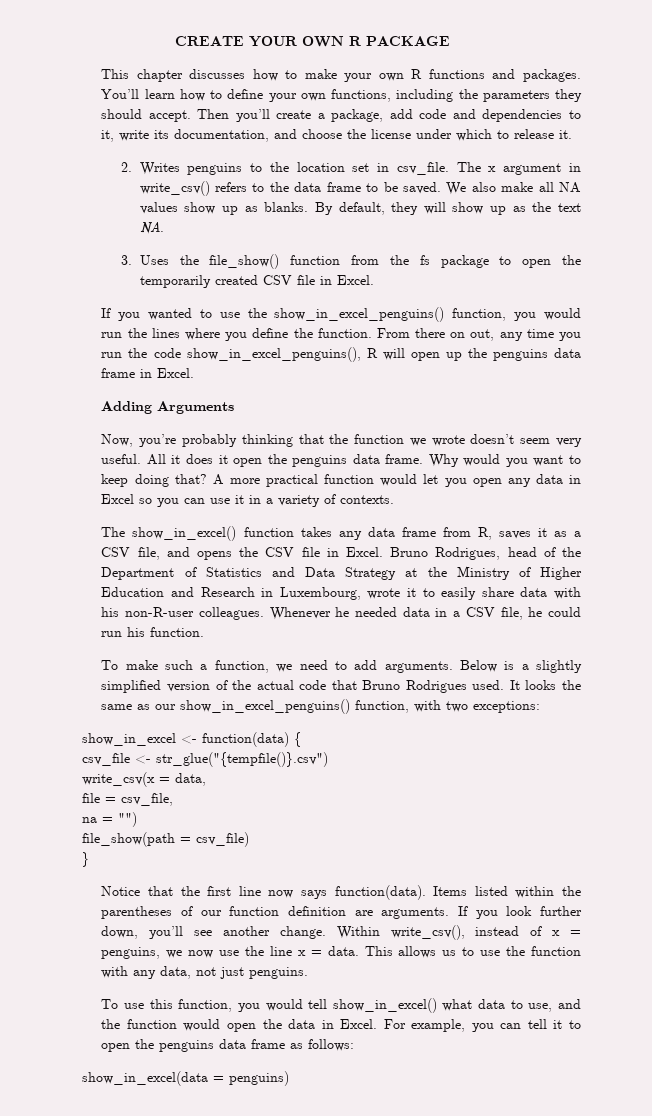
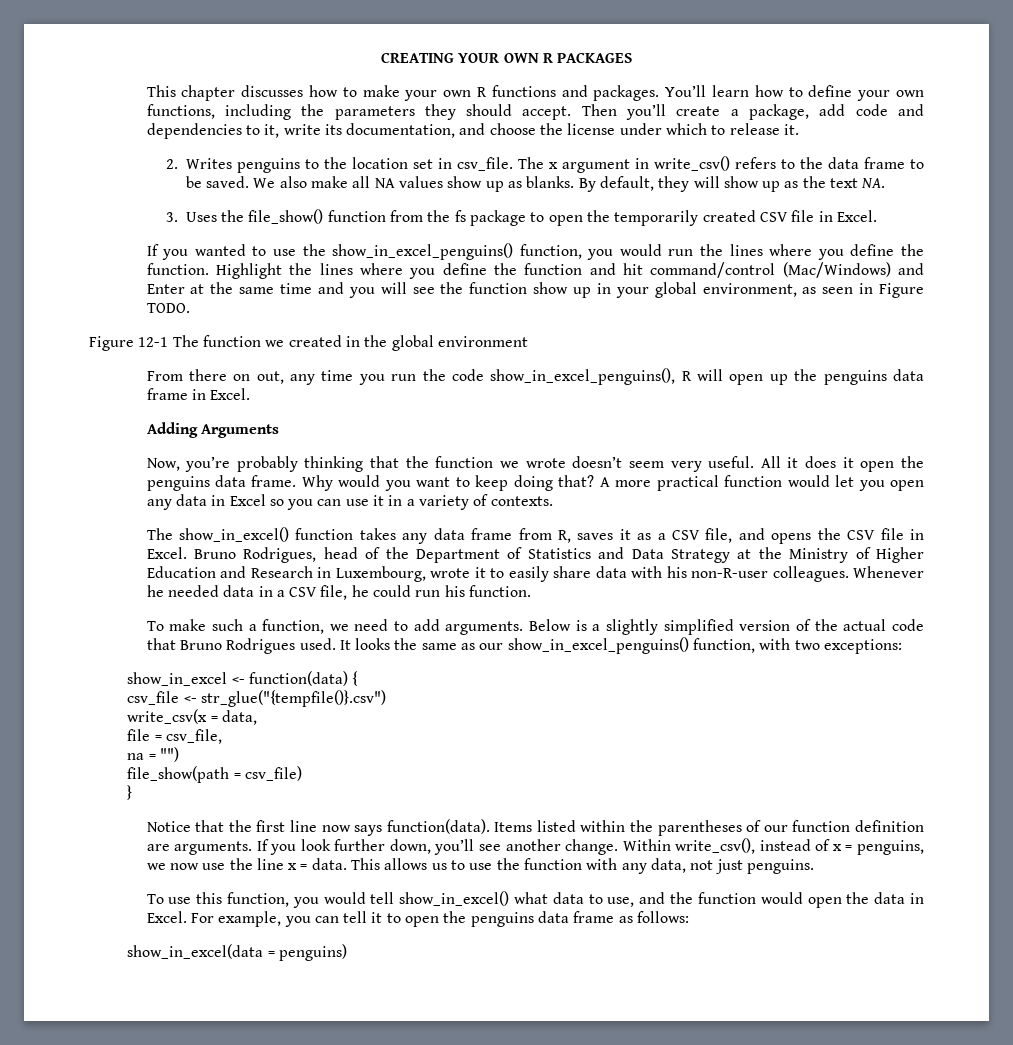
[175,36,244,46] CREATE -> [380,52,454,63] CREATING
[366,36,450,46] PACKAGE -> [557,52,633,63] PACKAGES
(372, 333) none -> [215,262,925,279] [146,282,925,298] [146,303,190,313] [89,335,528,351] Highlight the lines where you define the function and hit command/control (Mac/Windows) and Enter at the same time and you will see the function show up in your global environment, as seen in Figure TODO. // Figure 12-1 The function we created in the global environment //

